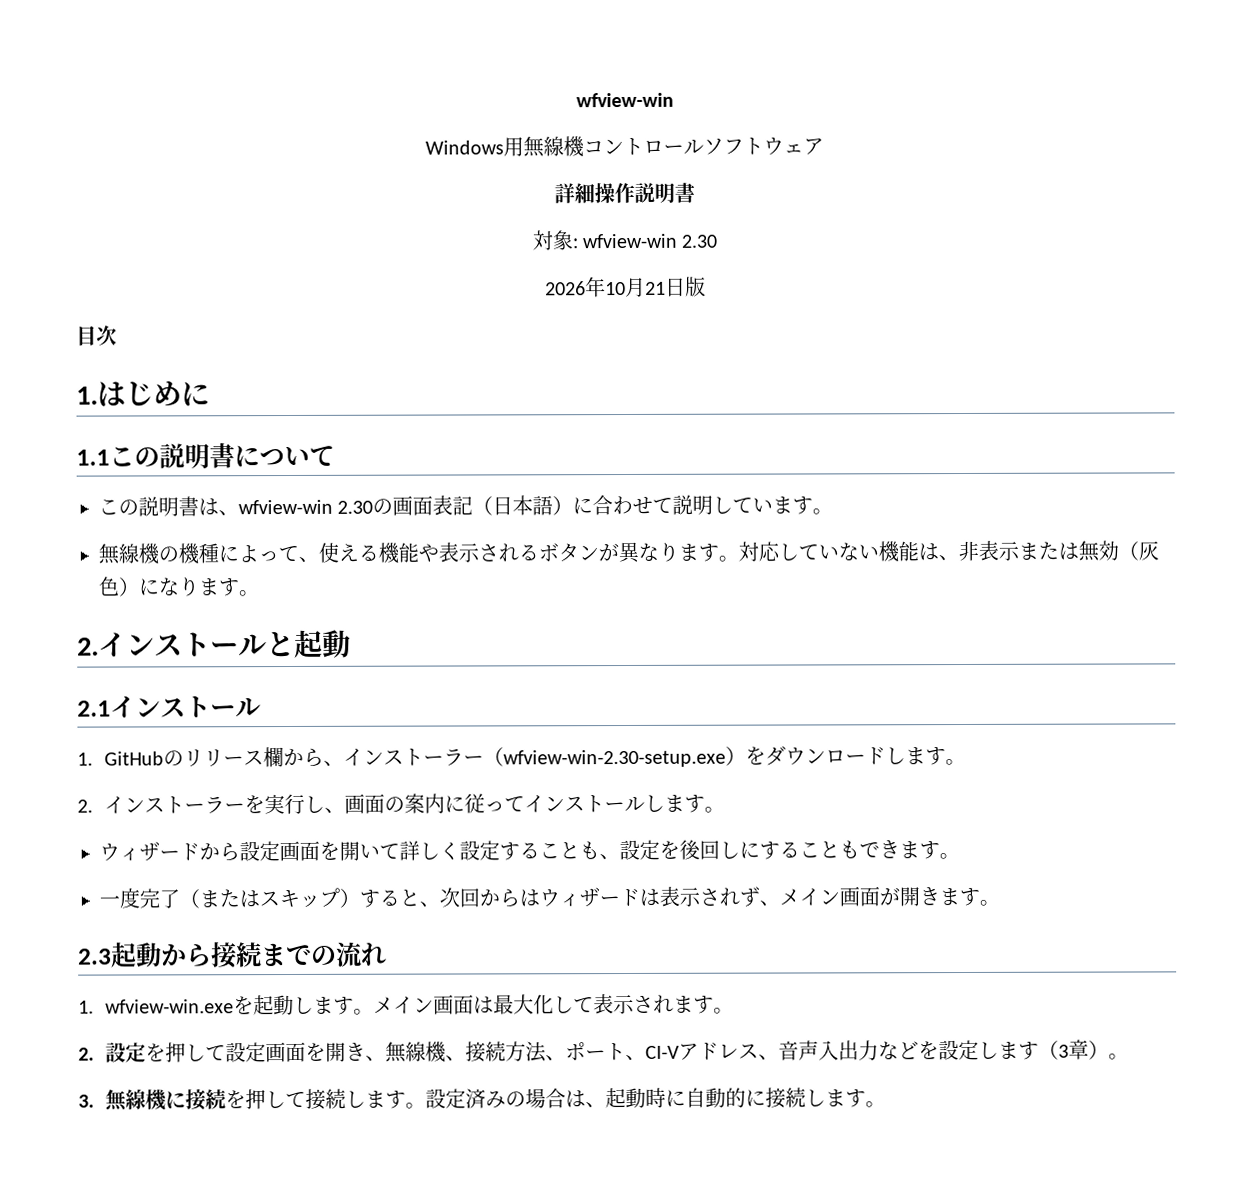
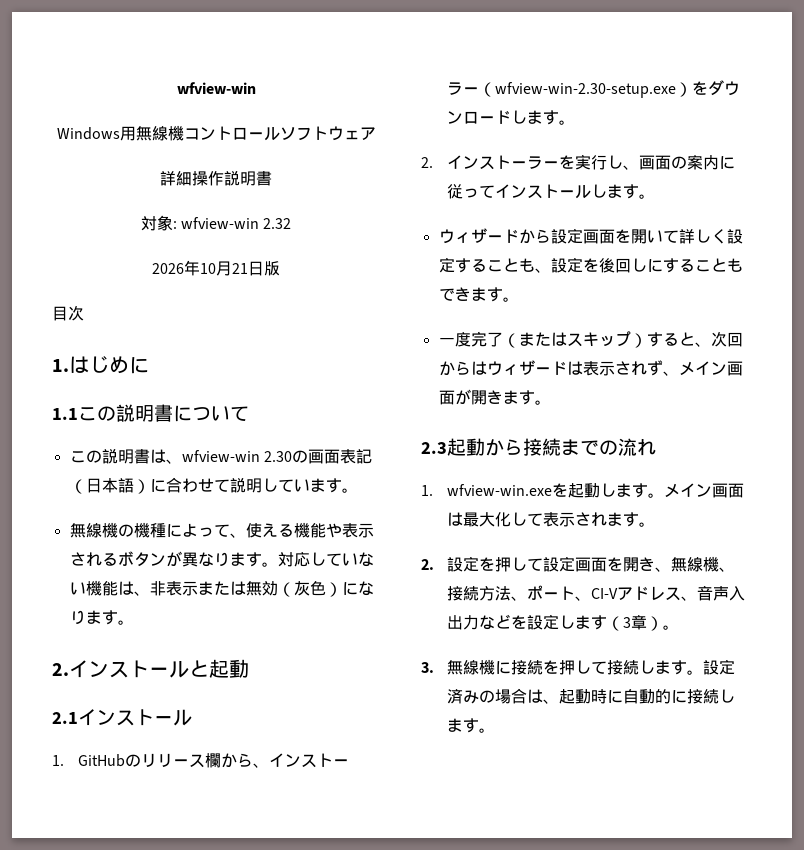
[681,234,718,248] 2.30 -> [263,218,292,229] 2.32

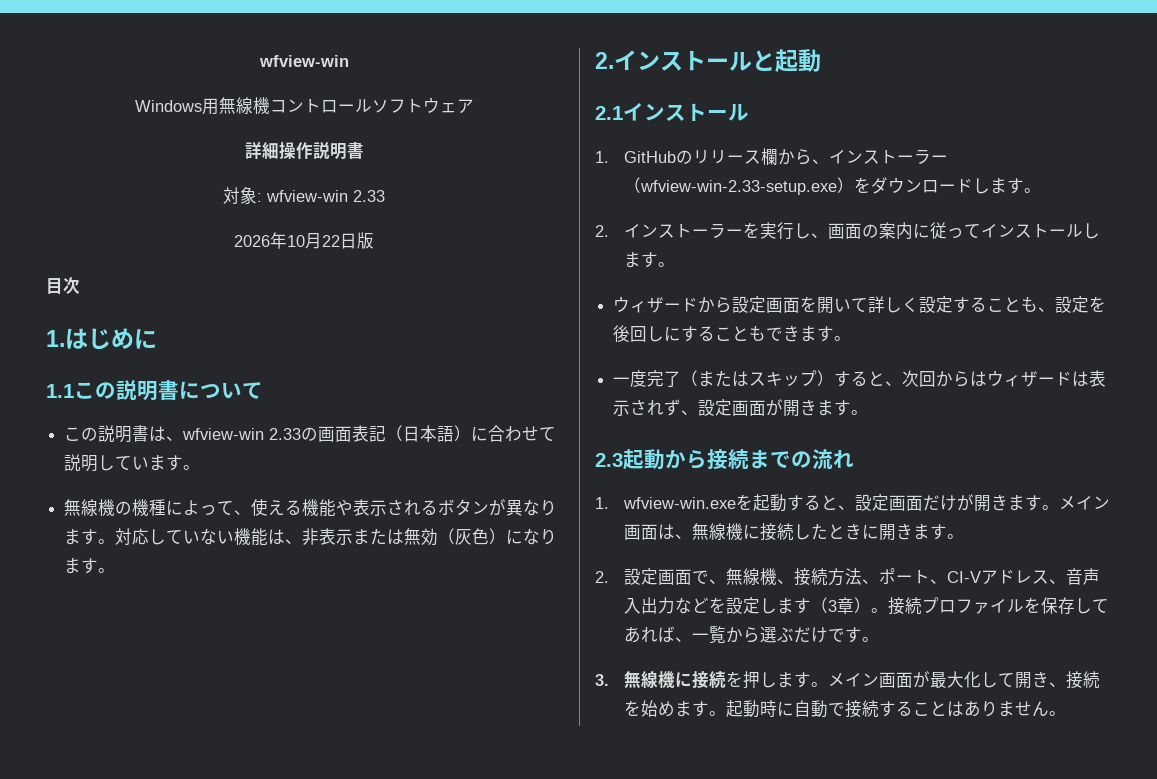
[263,218,292,229] 2.32 -> [353,190,385,202] 2.33
[232,263,248,274] 21 -> [322,235,340,247] 22
[263,451,292,462] 2.30 -> [269,428,302,440] 2.33
[495,82,677,98] wfview-win-2.30-setup.exe -> [640,180,838,195] wfview-win-2.33-setup.exe
[678,361,727,376] メイン -> [698,399,733,416] 設定
[600,483,617,497] し -> [787,494,1009,512] すると、設定画面だけが開き
[463,512,656,527] [421,556,656,572] 最大化して表示されます。 // 2.設定を押して設定画面を開き -> [675,523,965,541] [595,568,710,585] 、無線機に接続したときに開きます。 // 2.設定画面で
(680, 627) none -> [888,597,1110,615] [624,626,880,644] 接続プロファイルを保存してあれば、一覧から選ぶだけです。
[591,659,736,675] [447,688,736,704] [447,718,480,733] て接続します。設定済みの場合は、起動時に自動的に接続します -> [777,671,1101,689] [624,700,1050,718] ます。メイン画面が最大化して開き、接続を始めます。起動時に自動で接続することはありません

